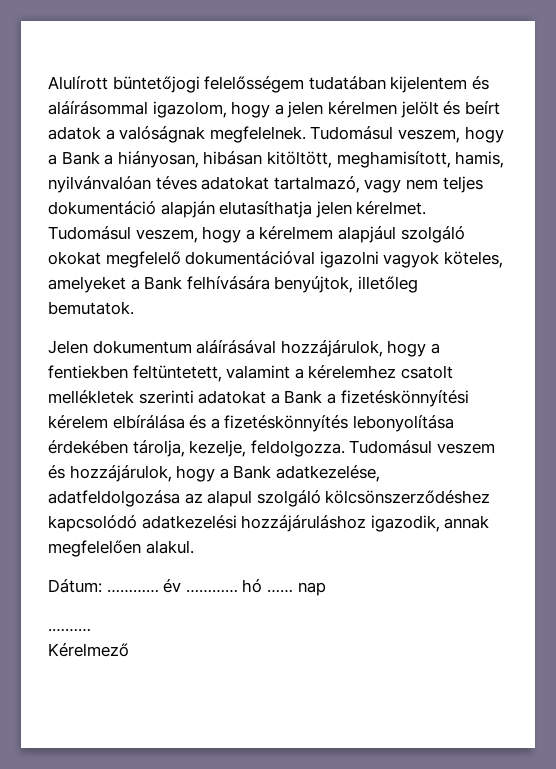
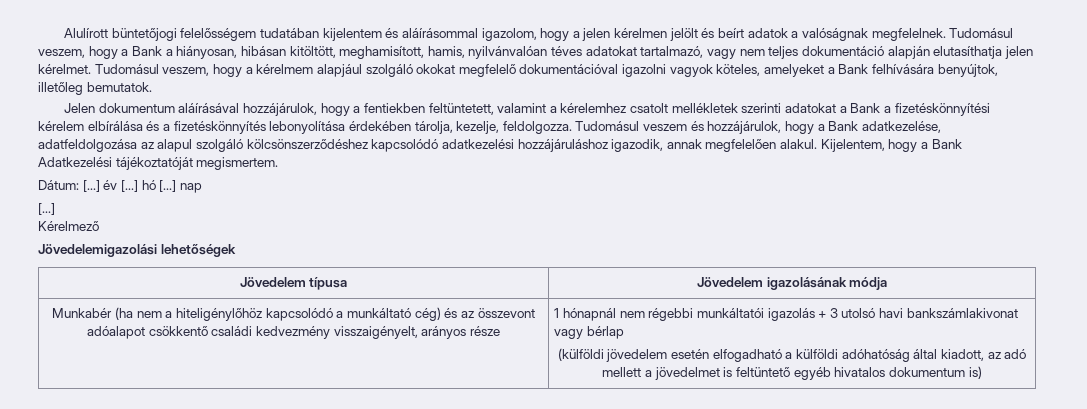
[48,579,293,593] // Dátum: ………… év ………… hó …… -> [820,139,962,152] [38,157,279,170] [38,180,177,192] Kijelentem, hogy a Bank Adatkezelési tájékoztatóját megismertem. // Dátum: [...] év [...] hó [...]
[48,628,91,632] .……… -> [38,203,55,215] [...]
(129, 650) none -> [38,244,236,257] [239,277,348,290] [696,277,888,290] [52,307,535,321] [87,326,500,339] [554,308,1018,321] [554,326,624,339] [557,348,1027,362] [602,366,982,380] // Jövedelemigazolási lehetőségek // Jövedelem típusa | Jövedelem igazolásának módja // Munkabér (ha nem a hiteligénylőhöz kapcsolódó a munkáltató cég) és az összevont adóalapot csökkentő családi kedvezmény visszaigényelt, arányos része | 1 hónapnál nem régebbi munkáltatói igazolás + 3 utolsó havi bankszámlakivonat vagy bérlap // (külföldi jövedelem esetén elfogadható a külföldi adóhatóság által kiadott, az adó mellett a jövedelmet is feltüntető egyéb hivatalos dokumentum is)

